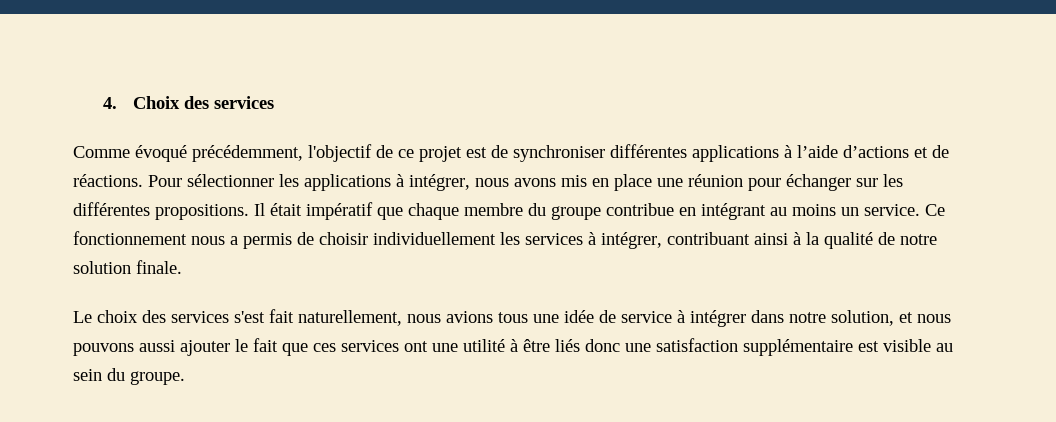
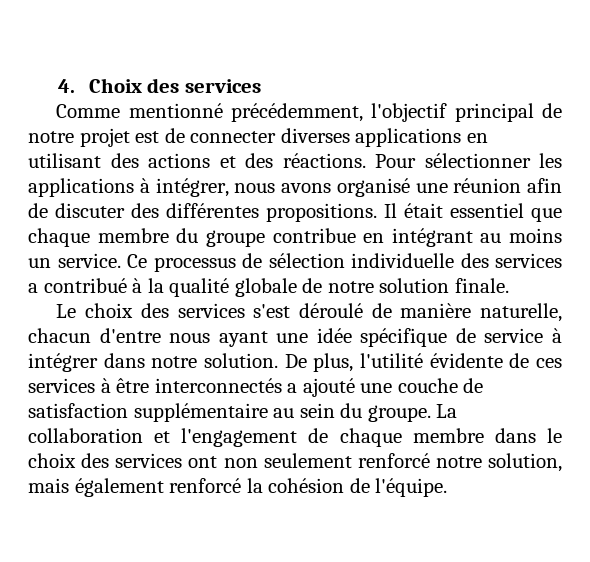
[135,145,187,162] évoqué -> [128,103,223,118] mentionné
[376,144,949,162] de ce projet est de synchroniser différentes applications à l’aide d’actions et de -> [454,103,562,122] [28,128,488,147] [28,153,273,168] principal de notre projet est de connecter diverses applications en utilisant des actions et des
[561,174,903,191] mis en place une réunion pour échanger sur les -> [336,178,562,197] [28,203,159,218] organisé une réunion afin de discuter des
[306,202,373,220] impératif -> [450,203,524,218] essentiel
[73,231,788,249] fonctionnement nous a permis de choisir individuellement les services à intégrer, contribuant ainsi -> [153,253,562,272] [28,278,127,293] processus de sélection individuelle des services a contribué
(873, 240) none -> [234,278,297,297] globale
[269,309,528,326] fait naturellement, nous avions tous -> [298,303,563,322] [28,328,268,347] déroulé de manière naturelle, chacun d'entre nous ayant
(594, 316) none -> [360,328,448,347] spécifique
[831,310,951,326] [73,338,953,356] [73,368,185,385] solution, et nous pouvons aussi ajouter le fait que ces services ont une utilité à être liés donc une satisfaction supplémentaire est visible au sein du groupe. -> [204,353,563,372] [28,378,484,397] [28,403,458,422] [28,428,563,447] [28,453,562,472] [28,478,448,497] solution. De plus, l'utilité évidente de ces services à être interconnectés a ajouté une couche de satisfaction supplémentaire au sein du groupe. La collaboration et l'engagement de chaque membre dans le choix des services ont non seulement renforcé notre solution, mais également renforcé la cohésion de l'équipe.

